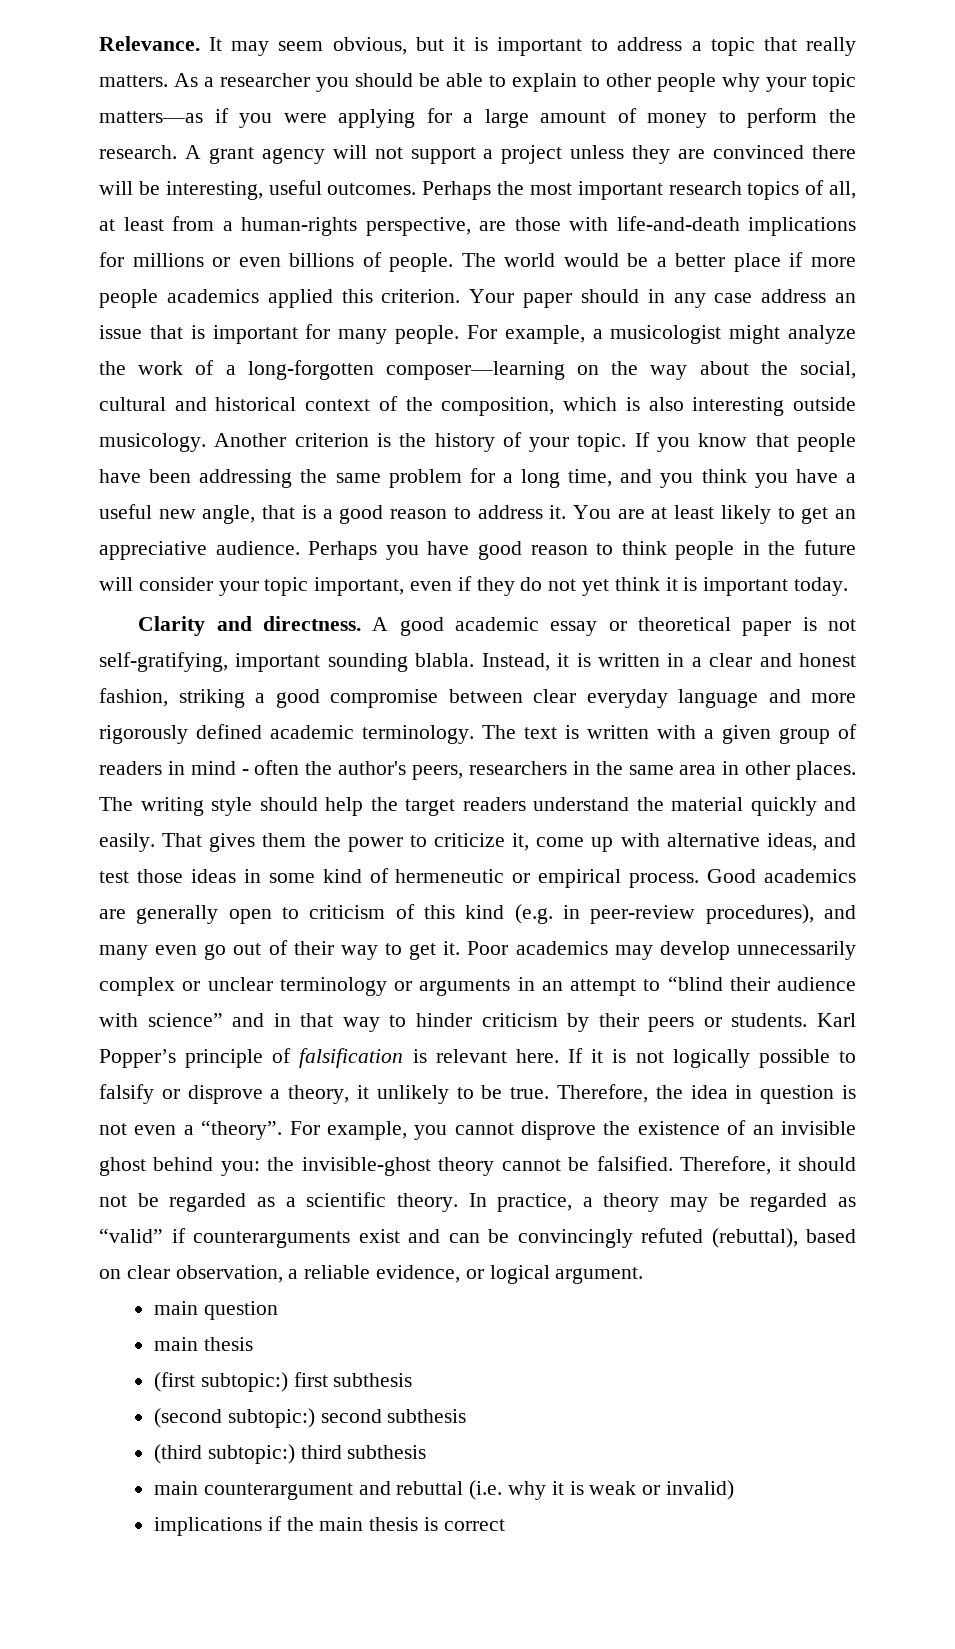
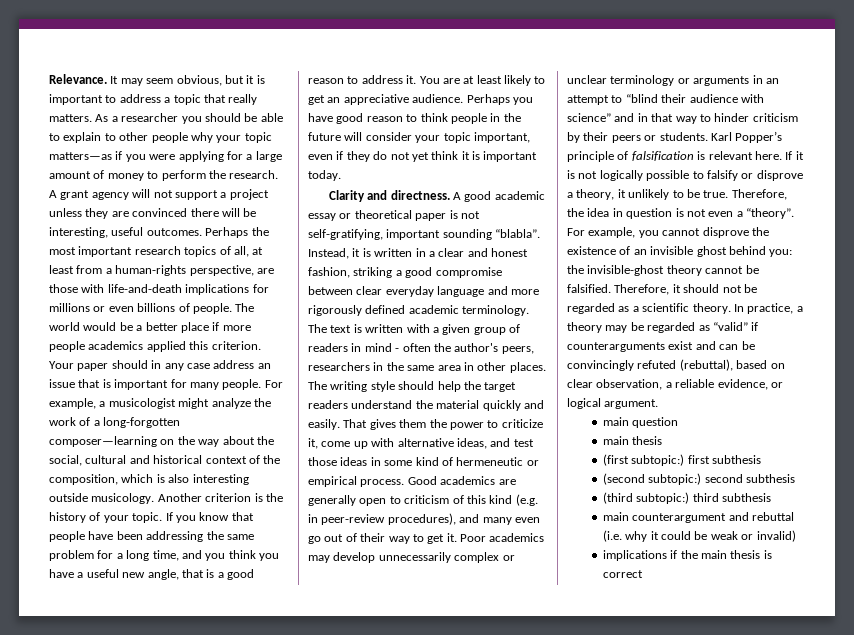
[415,653,475,667] blabla. -> [495,229,541,238] “blabla”.
[569,1481,584,1495] is -> [661,531,708,540] could be

